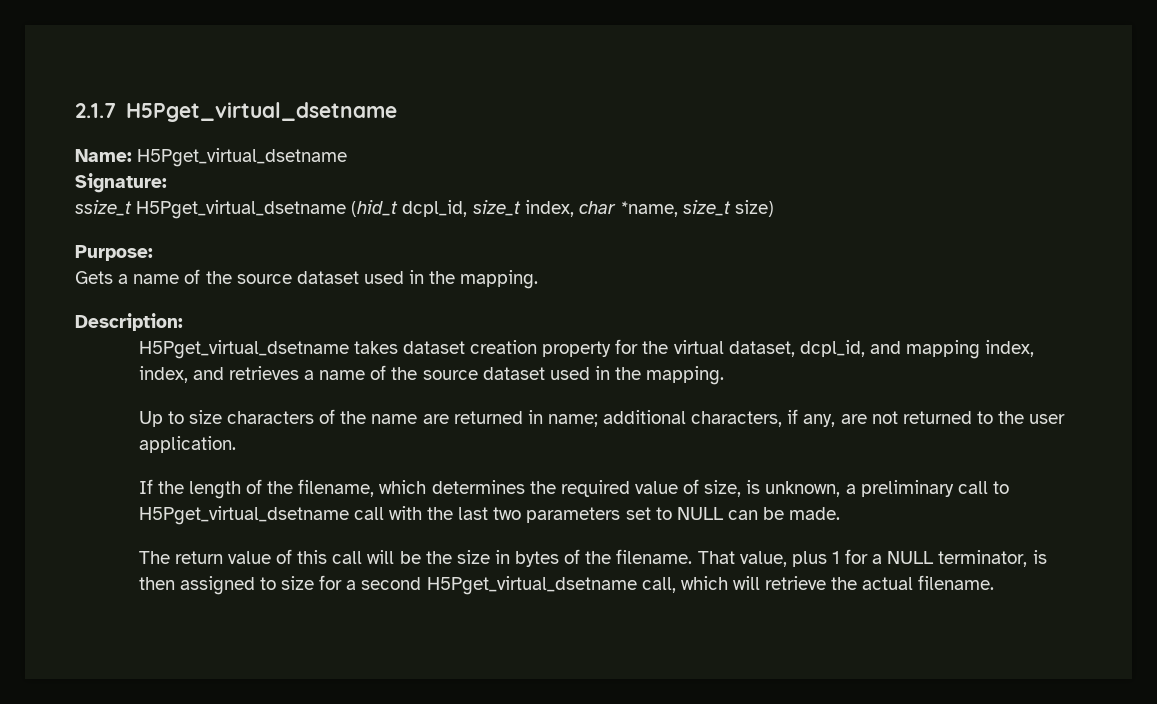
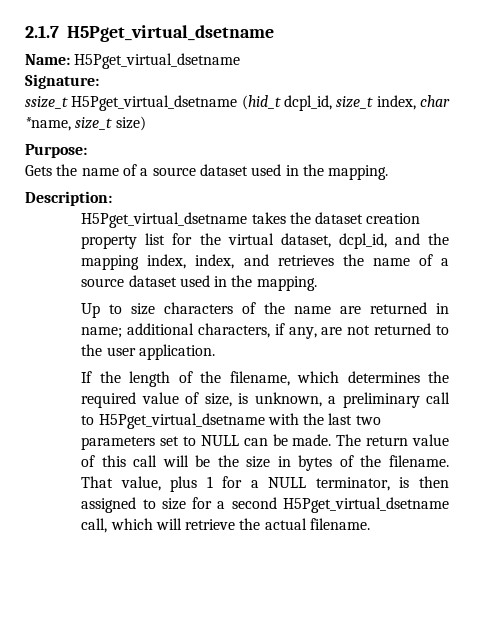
[118,269,232,284] a name of the -> [56,164,149,176] the name of a
(398, 347) none -> [289,212,311,224] the
(612, 349) none -> [145,233,166,245] list
(901, 347) none -> [428,233,449,245] the
[303,365,418,380] a name of the -> [342,254,449,266] the name of a
[353,507,384,520] call -> (265, 421) none
(841, 513) // -> (332, 440) none

